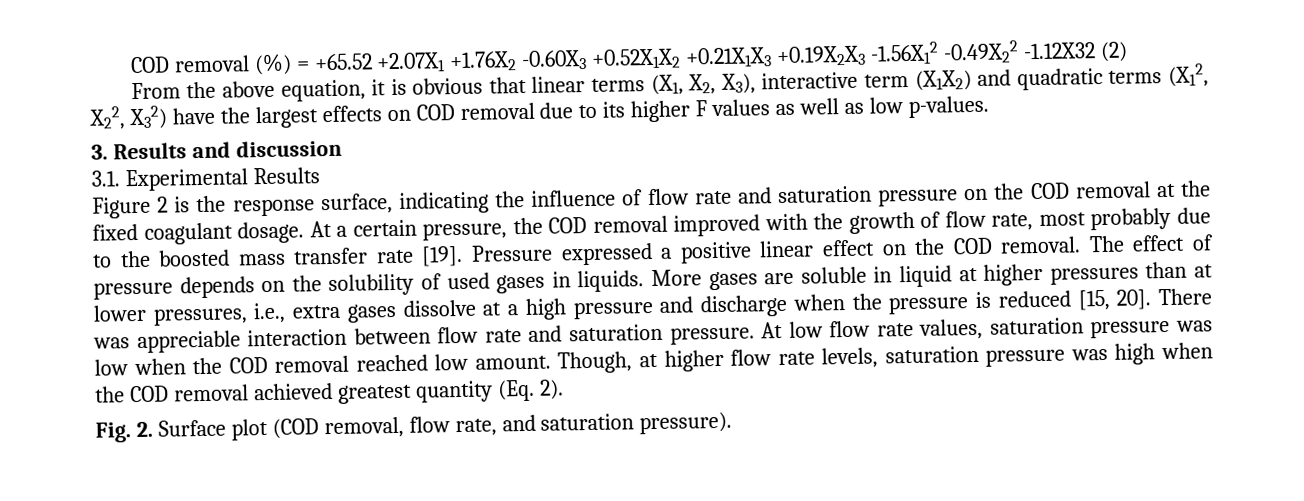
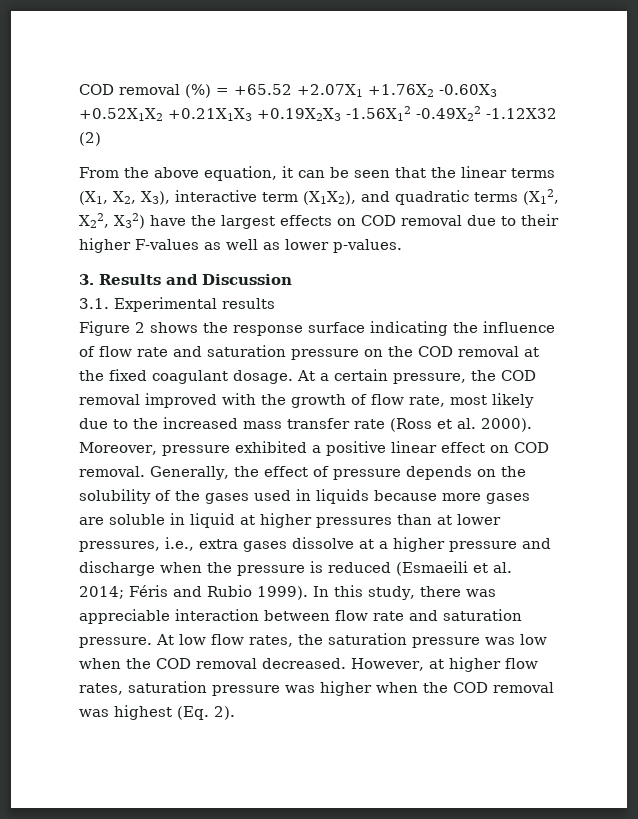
[390,76,527,96] is obvious that -> [298,167,456,178] can be seen that the
[914,70,972,91] (X1X2) -> [303,191,356,205] (X1X2),
[602,99,771,123] its higher F values -> [521,214,559,226] [79,238,199,253] their higher F-values
[868,97,903,114] low -> [285,239,329,250] lower
[235,139,342,158] discussion -> [202,274,292,285] Discussion
[252,167,320,185] Results -> [222,298,275,309] results
[174,196,191,213] is -> [150,322,198,333] shows
[320,193,393,215] surface, -> [308,322,365,333] surface
[1090,207,1172,231] probably -> [492,393,534,408] likely
[158,249,231,267] boosted -> [163,417,238,429] increased
[421,243,653,267] [19]. Pressure expressed -> [390,418,532,432] [79,441,307,456] (Ross et al. 2000). Moreover, pressure exhibited
[914,238,946,255] the -> (509, 449) none
[1088,235,1125,253] The -> [150,466,259,480] Generally, the
[446,269,703,294] used gases in liquids. More -> [175,489,481,504] the gases used in liquids because more
[524,298,567,320] high -> [393,537,445,552] higher
[1077,288,1212,311] [15, 20]. There -> [396,561,512,576] [79,585,461,600] (Esmaeili et al. 2014; Féris and Rubio 1999). In this study, there
[876,318,984,340] rate values, -> [249,634,323,647] rates, the
[355,351,633,374] reached low amount. Though, -> [262,658,424,671] decreased. However,
[777,342,1213,369] [95,380,493,404] rate levels, saturation pressure was high when the COD removal achieved greatest quantity -> [79,681,554,696] [79,705,172,720] rates, saturation pressure was higher when the COD removal was highest
[95,411,733,443] // Fig. 2. Surface plot (COD removal, flow rate, and saturation pressure). -> (235, 713) none

